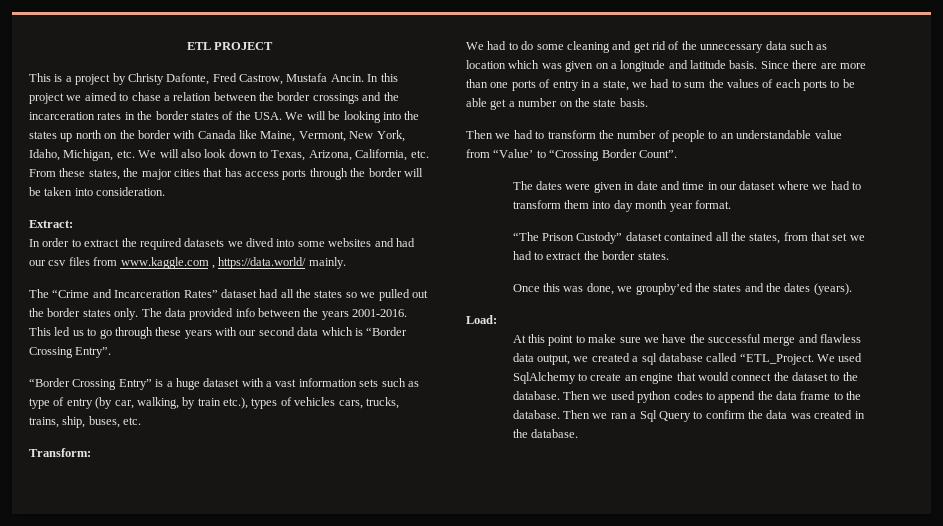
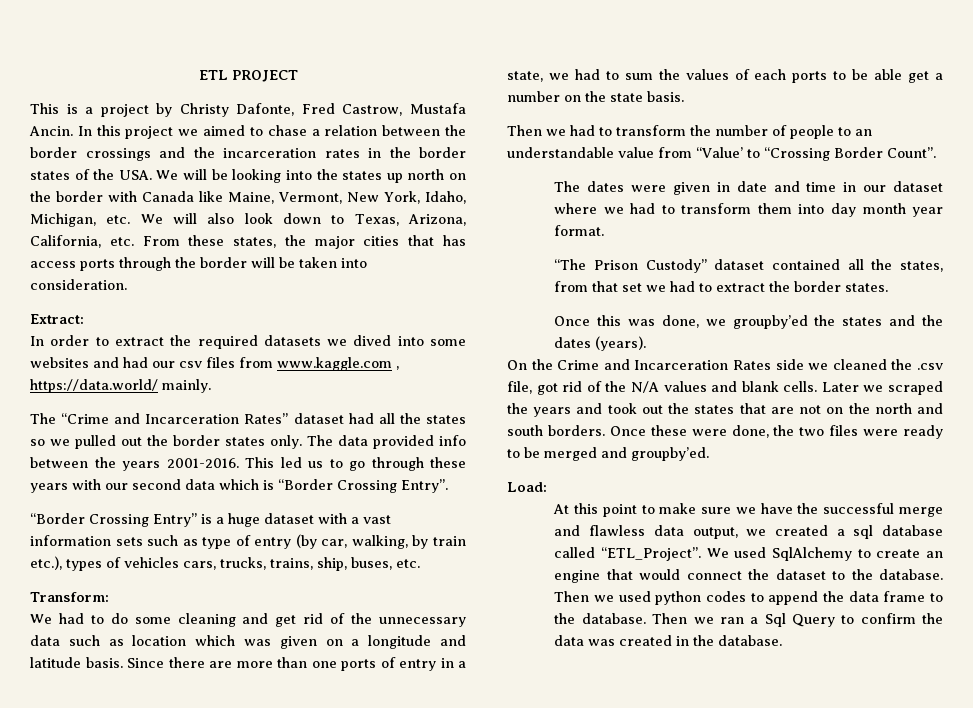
(852, 289) none -> [507,359,944,370] [507,381,943,395] [507,403,943,417] [507,425,943,439] [507,447,709,461] // On the Crime and Incarceration Rates side we cleaned the .csv file, got rid of the N/A values and blank cells. Later we scraped the years and took out the states that are not on the north and south borders. Once these were done, the two files were ready to be merged and groupby’ed.
[739,353,814,365] “ETL_Project. -> [601,547,702,561] “ETL_Project”.

